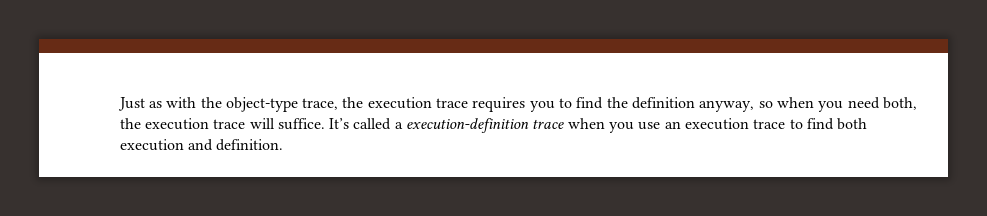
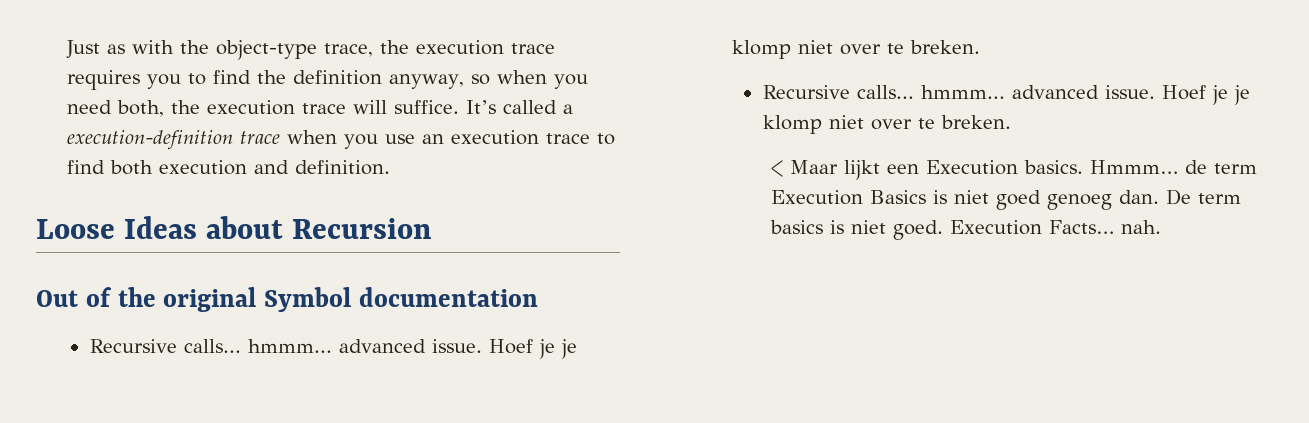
(284, 145) none -> [36,216,433,239] [36,287,539,312] [89,339,577,359] [731,40,980,59] [762,85,1250,105] [762,115,1011,134] [771,160,1258,180] [771,189,1242,210] [770,220,1162,240] // Loose Ideas about Recursion // Out of the original Symbol documentation // Recursive calls... hmmm... advanced issue. Hoef je je klomp niet over te breken. // Recursive calls... hmmm... advanced issue. Hoef je je klomp niet over te breken. // < Maar lijkt een Execution basics. Hmmm… de term Execution Basics is niet goed genoeg dan. De term basics is niet goed. Execution Facts… nah.

